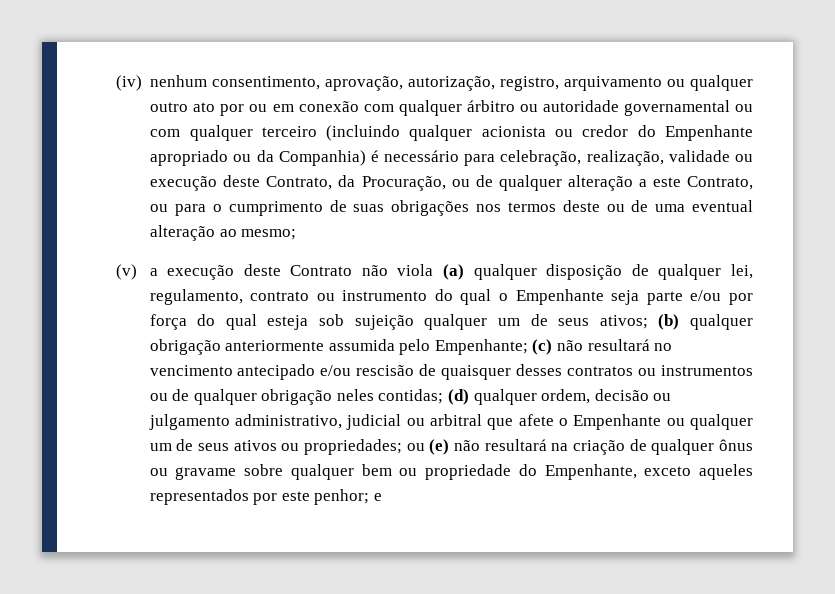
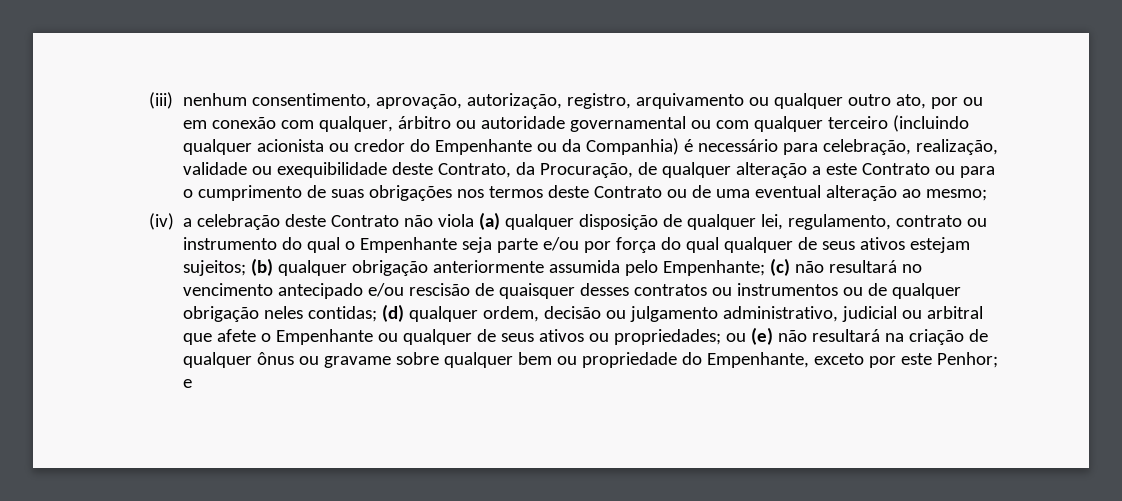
[115,75,142,91] (iv) -> [148,92,173,109] (iii)
[193,102,216,112] ato -> [896,94,927,109] ato,
[398,100,462,116] qualquer -> [319,116,394,132] qualquer,
[150,150,229,166] apropriado -> (533, 147) none
[150,176,218,191] execução -> [277,162,388,178] exequibilidade
[451,179,470,187] ou -> (634, 170) none
[687,176,753,190] Contrato, -> [862,163,931,175] Contrato
(600, 206) none -> [594,186,663,198] Contrato
[115,264,235,280] (v) a execução -> [148,213,281,230] (iv) a celebração
[267,314,648,330] esteja sob sujeição qualquer um de seus ativos; -> [724,237,971,253] [183,260,247,276] qualquer de seus ativos estejam sujeitos;
[149,443,172,451] um -> (473, 337) none
[698,464,753,480] [149,489,249,505] aqueles representados -> (865, 359) none
[314,489,370,505] penhor; -> [937,352,999,368] Penhor;

